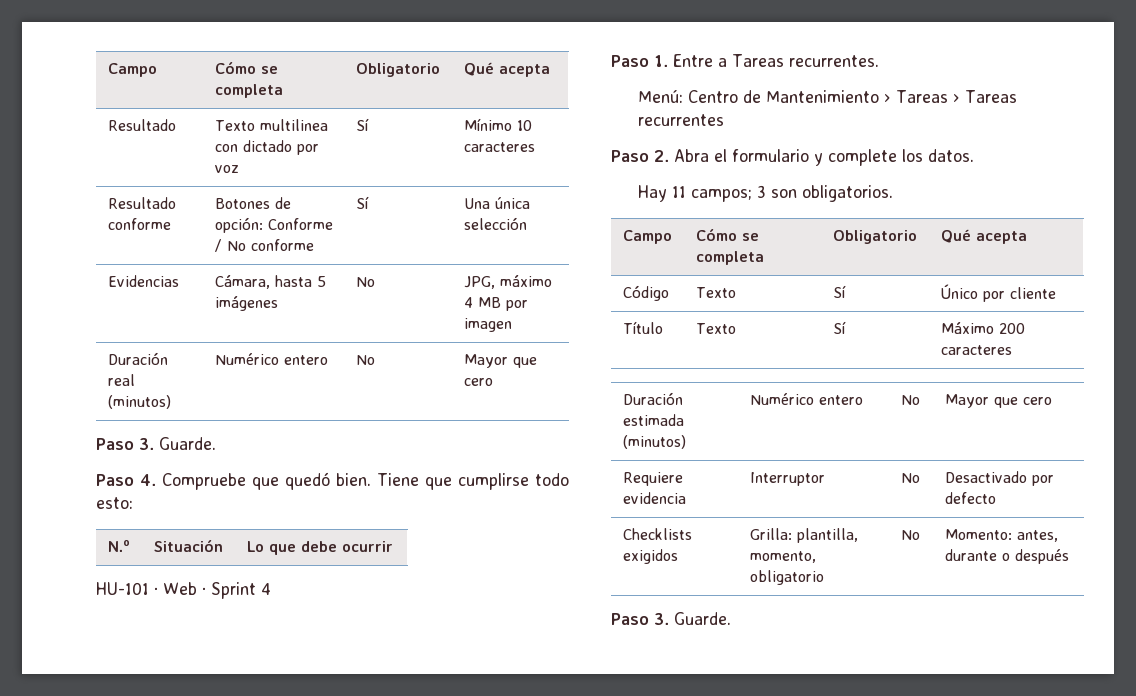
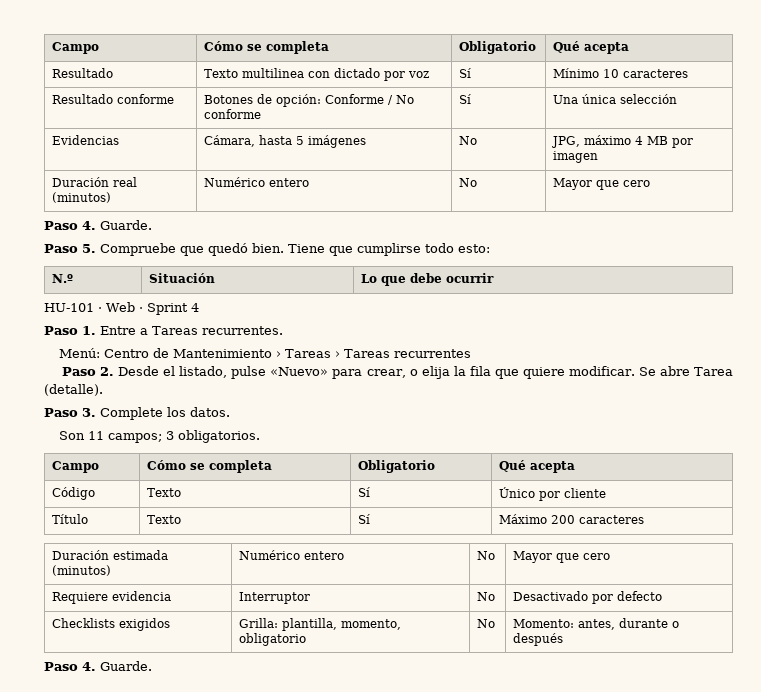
[139,438,154,450] 3. -> [82,221,96,230] 4.
[139,474,156,486] 4. -> [82,244,96,253] 5.
[674,149,897,166] Abra el formulario y complete -> [118,366,734,379] [44,384,103,396] [44,407,163,420] Desde el listado, pulse «Nuevo» para crear, o elija la fila que quiere modificar. Se abre Tarea (detalle). // Paso 3. Complete
[638,185,668,202] Hay -> [59,431,86,440] Son
[771,189,798,198] son -> (175, 435) none
[654,613,669,625] 3. -> [82,662,96,671] 4.

